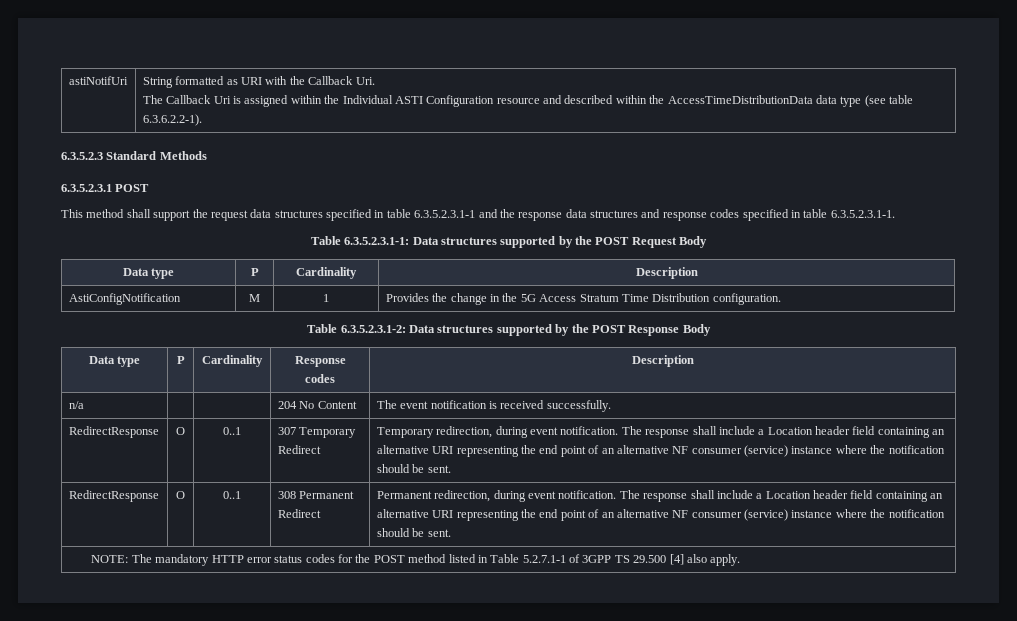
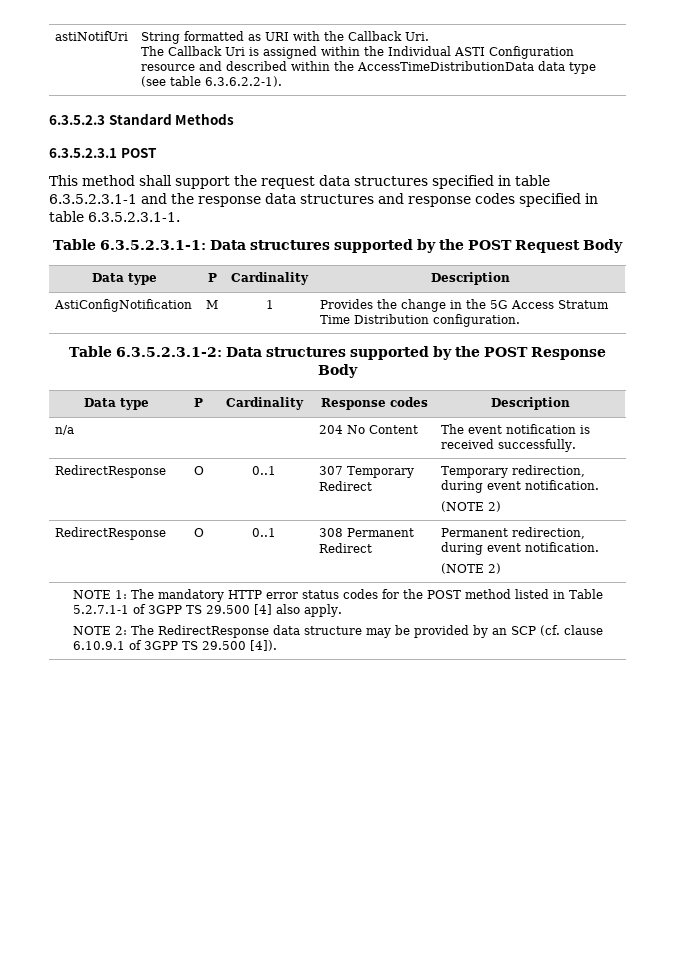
[621,426,946,438] [376,445,945,457] [376,464,451,473] The response shall include a Location header field containing an alternative URI representing the end point of an alternative NF consumer (service) instance where the notification should be sent. -> [441,501,502,512] // (NOTE 2)
[619,490,944,502] [376,509,945,521] [376,528,451,537] [91,555,129,563] The response shall include a Location header field containing an alternative URI representing the end point of an alternative NF consumer (service) instance where the notification should be sent. // NOTE: -> [441,563,502,574] [73,590,128,599] // (NOTE 2) // NOTE 1:
(741, 560) none -> [73,625,604,638] [73,640,278,651] // NOTE 2: The RedirectResponse data structure may be provided by an SCP (cf. clause 6.10.9.1 of 3GPP TS 29.500 [4]).

